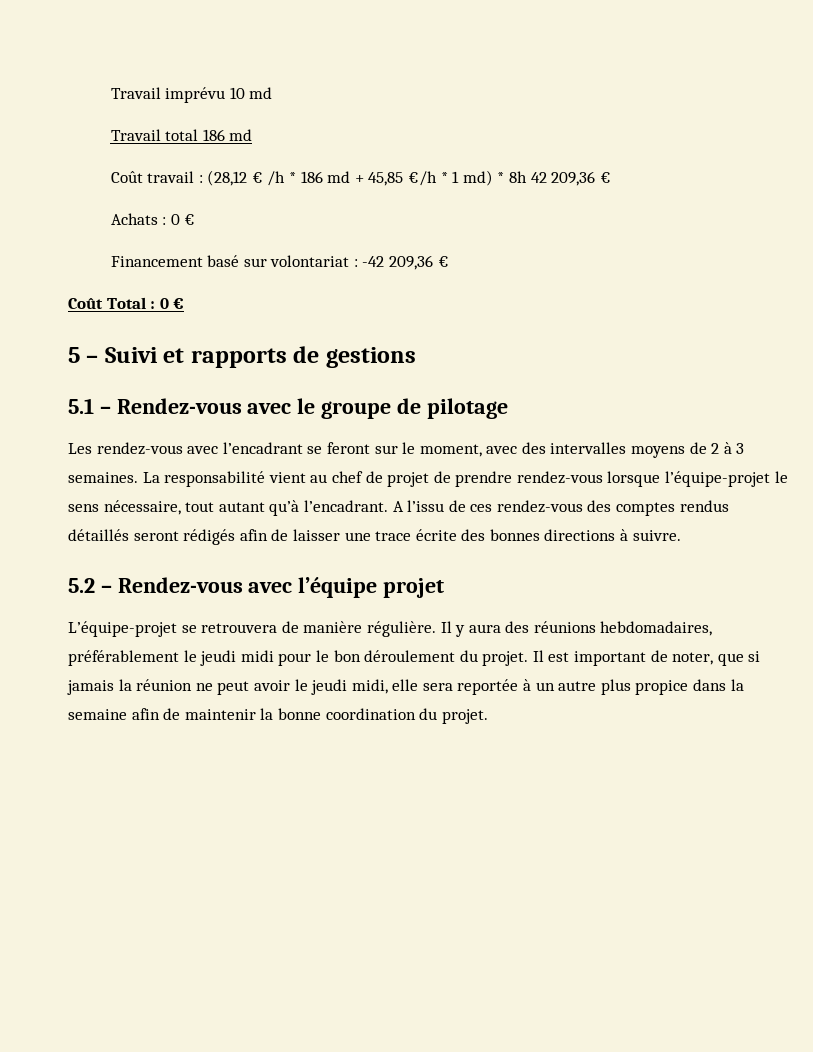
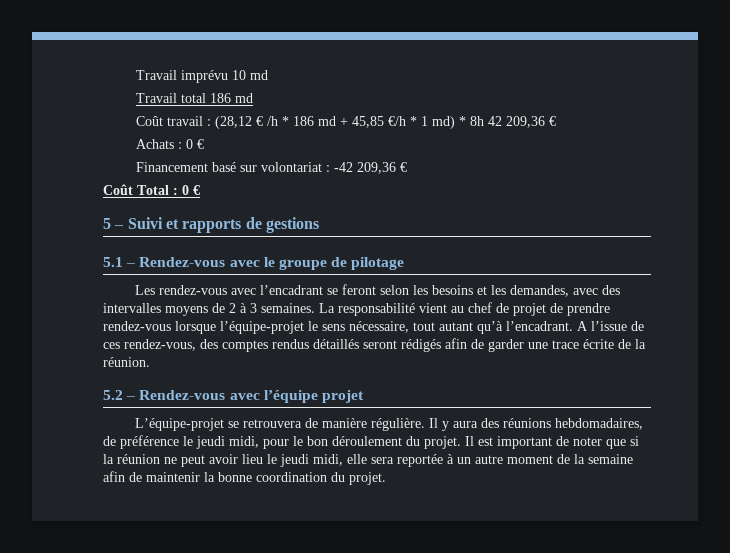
[374,442,482,457] sur le moment, -> [380,285,570,297] selon les besoins et les demandes,
[407,500,445,512] l’issu -> [591,321,627,331] l’issue
[496,500,583,513] rendez-vous -> [124,339,196,351] rendez-vous,
[292,529,340,541] laisser -> [488,339,524,352] garder
[461,529,681,541] des bonnes directions à suivre. -> [618,339,646,349] [103,357,150,367] de la réunion.
[68,650,274,666] préférablement le jeudi midi -> [103,435,259,449] de préférence le jeudi midi,
[672,652,714,665] noter, -> [573,437,602,446] noter
[67,680,114,695] jamais -> (639, 441) none
(290, 685) none -> [242,454,263,464] lieu
[600,679,727,695] plus propice dans -> [507,454,570,464] moment de

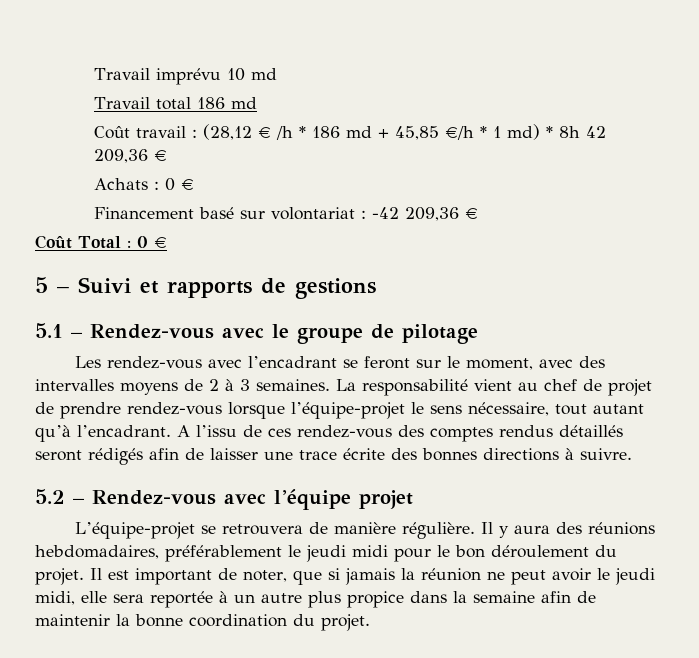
[380,285,570,297] selon les besoins et les demandes, -> [415,356,533,370] sur le moment,
[591,321,627,331] l’issue -> [196,425,237,437] l’issu
[124,339,196,351] rendez-vous, -> [297,425,392,438] rendez-vous
[488,339,524,352] garder -> [210,448,258,460] laisser
[618,339,646,349] [103,357,150,367] de la réunion. -> [391,448,632,461] des bonnes directions à suivre.
[103,435,259,449] de préférence le jeudi midi, -> [165,545,388,562] préférablement le jeudi midi
[573,437,602,446] noter -> [243,570,287,582] noter,
(639, 441) none -> [345,568,395,585] jamais
[242,454,263,464] lieu -> (591, 574) none
[507,454,570,464] moment de -> [308,591,447,608] plus propice dans

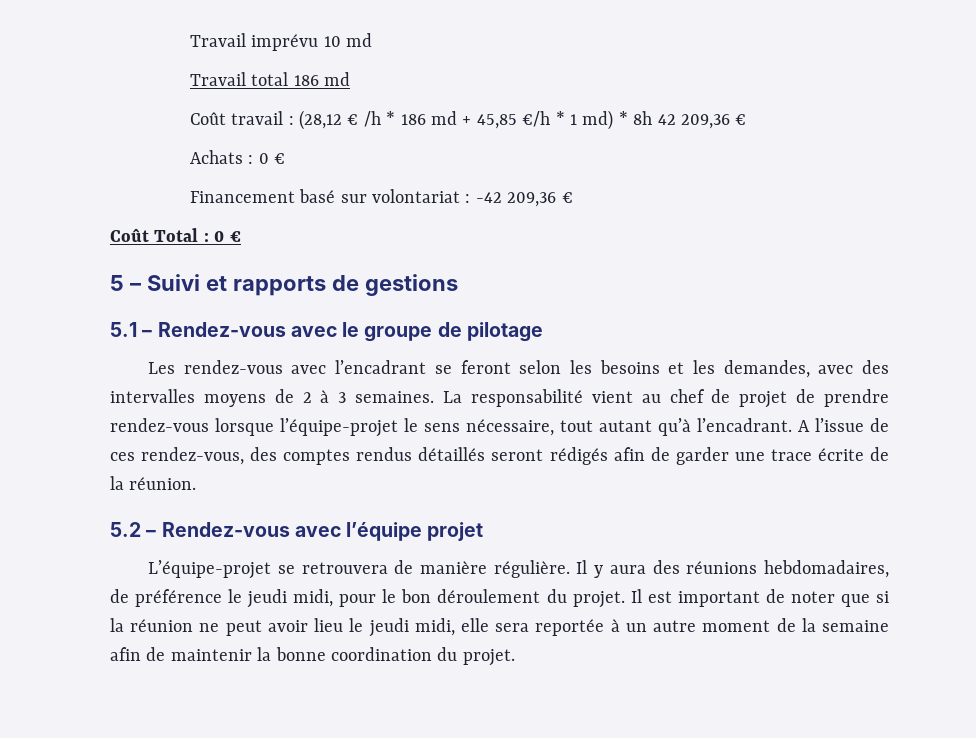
[415,356,533,370] sur le moment, -> [519,360,810,378] selon les besoins et les demandes,
[196,425,237,437] l’issu -> [815,418,864,432] l’issue
[297,425,392,438] rendez-vous -> [141,447,245,465] rendez-vous,
[210,448,258,460] laisser -> [675,447,729,465] garder
[391,448,632,461] des bonnes directions à suivre. -> [869,447,889,461] [110,476,197,490] de la réunion.
[165,545,388,562] préférablement le jeudi midi -> [110,589,334,608] de préférence le jeudi midi,
[243,570,287,582] noter, -> [790,591,835,603] noter
[345,568,395,585] jamais -> (889, 597) none
(591, 574) none -> [314,618,344,632] lieu
[308,591,447,608] plus propice dans -> [702,618,796,632] moment de

